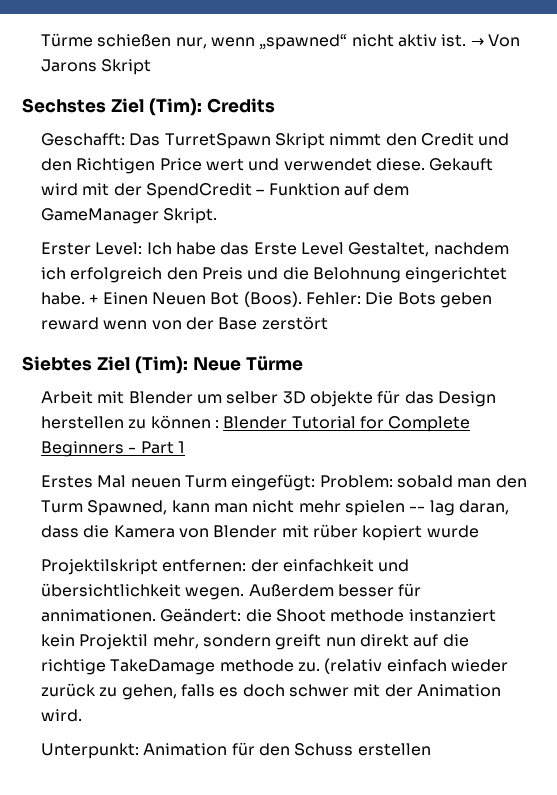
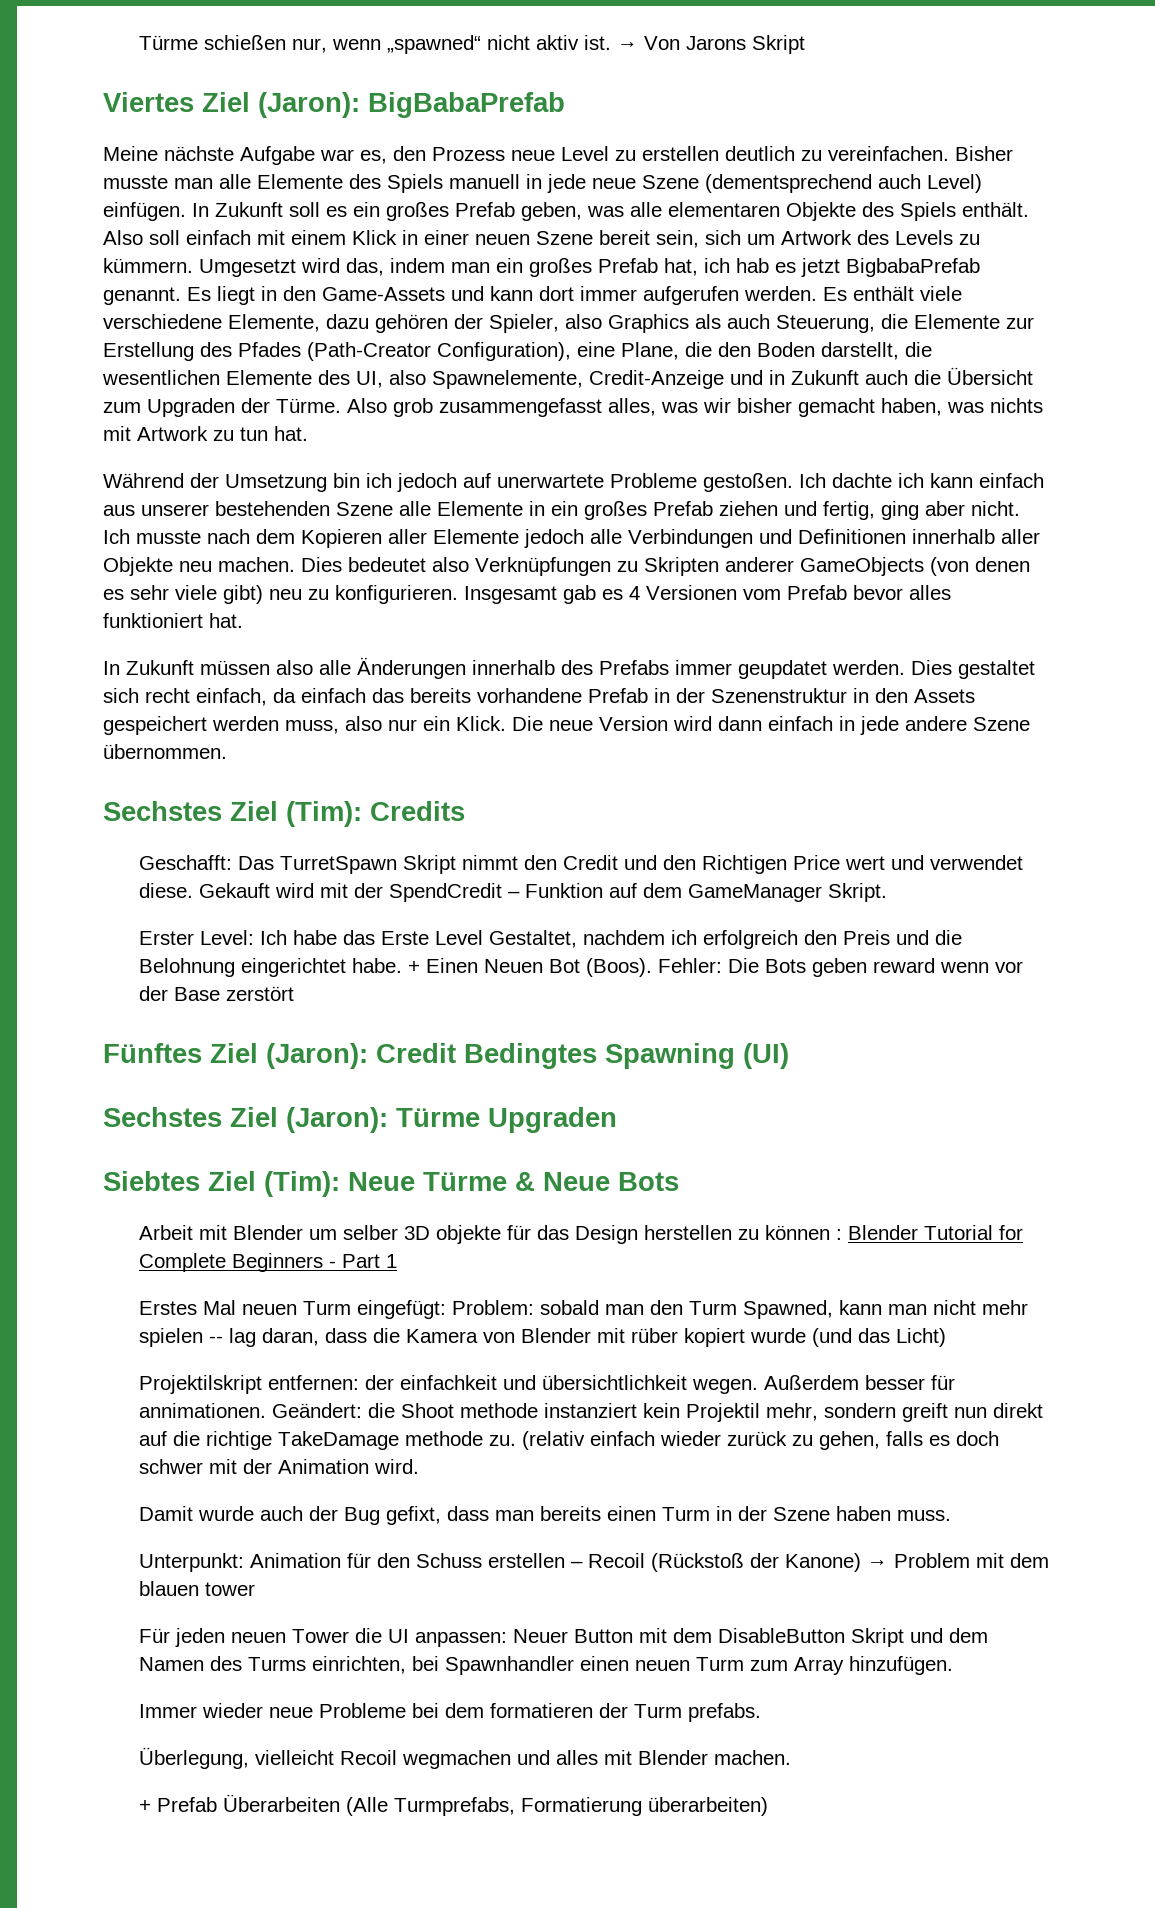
(152, 67) none -> [103,92,565,118] [103,146,1013,165] [103,174,982,193] [103,202,1029,221] [103,230,980,248] [103,258,980,277] [103,286,962,305] [103,314,1034,333] [103,342,932,361] [102,367,1033,389] [103,398,1043,417] [103,426,308,441] [103,473,1044,492] [103,501,1020,520] [103,529,1040,548] [103,557,1030,576] [103,585,951,604] [103,613,243,628] [103,657,1035,679] [103,688,975,706] [103,716,1030,735] [103,744,227,759] // Viertes Ziel (Jaron): BigBabaPrefab // Meine nächste Aufgabe war es, den Prozess neue Level zu erstellen deutlich zu vereinfachen. Bisher musste man alle Elemente des Spiels manuell in jede neue Szene (dementsprechend auch Level) einfügen. In Zukunft soll es ein großes Prefab geben, was alle elementaren Objekte des Spiels enthält. Also soll einfach mit einem Klick in einer neuen Szene bereit sein, sich um Artwork des Levels zu kümmern. Umgesetzt wird das, indem man ein großes Prefab hat, ich hab es jetzt BigbabaPrefab genannt. Es liegt in den Game-Assets und kann dort immer aufgerufen werden. Es enthält viele verschiedene Elemente, dazu gehören der Spieler, also Graphics als auch Steuerung, die Elemente zur Erstellung des Pfades (Path-Creator Configuration), eine Plane, die den Boden darstellt, die wesentlichen Elemente des UI, also Spawnelemente, Credit-Anzeige und in Zukunft auch die Übersicht zum Upgraden der Türme. Also grob zusammengefasst alles, was wir bisher gemacht haben, was nichts mit Artwork zu tun hat. // Während der Umsetzung bin ich jedoch auf unerwartete Probleme gestoßen. Ich dachte ich kann einfach aus unserer bestehenden Szene alle Elemente in ein großes Prefab ziehen und fertig, ging aber nicht. Ich musste nach dem Kopieren aller Elemente jedoch alle Verbindungen und Definitionen innerhalb aller Objekte neu machen. Dies bedeutet also Verknüpfungen zu Skripten anderer GameObjects (von denen es sehr viele gibt) neu zu konfigurieren. Insgesamt gab es 4 Versionen vom Prefab bevor alles funktioniert hat. // In Zukunft müssen also alle Änderungen innerhalb des Prefabs immer geupdatet werden. Dies gestaltet sich recht einfach, da einfach das bereits vorhandene Prefab in der Szenenstruktur in den Assets gespeichert werden muss, also nur ein Klick. Die neue Version wird dann einfach in jede andere Szene übernommen.
[151,320,182,330] von -> [994,961,1023,973] vor
(328, 323) none -> [103,1043,789,1069] [103,1107,617,1133] // Fünftes Ziel (Jaron): Credit Bedingtes Spawning (UI) // Sechstes Ziel (Jaron): Türme Upgraden
(303, 363) none -> [515,1172,679,1191] & Neue Bots
(479, 531) none -> [811,1328,946,1347] (und das Licht)
(83, 715) none -> [138,1506,951,1525] // Damit wurde auch der Bug gefixt, dass man bereits einen Turm in der Szene haben muss.
(431, 749) none -> [570,1553,1049,1572] [138,1581,255,1596] [138,1628,988,1647] [138,1656,953,1675] [138,1703,761,1722] [138,1747,791,1769] [138,1794,768,1816] – Recoil (Rückstoß der Kanone) → Problem mit dem blauen tower // Für jeden neuen Tower die UI anpassen: Neuer Button mit dem DisableButton Skript und dem Namen des Turms einrichten, bei Spawnhandler einen neuen Turm zum Array hinzufügen. // Immer wieder neue Probleme bei dem formatieren der Turm prefabs. // Überlegung, vielleicht Recoil wegmachen und alles mit Blender machen. // + Prefab Überarbeiten (Alle Turmprefabs, Formatierung überarbeiten)

